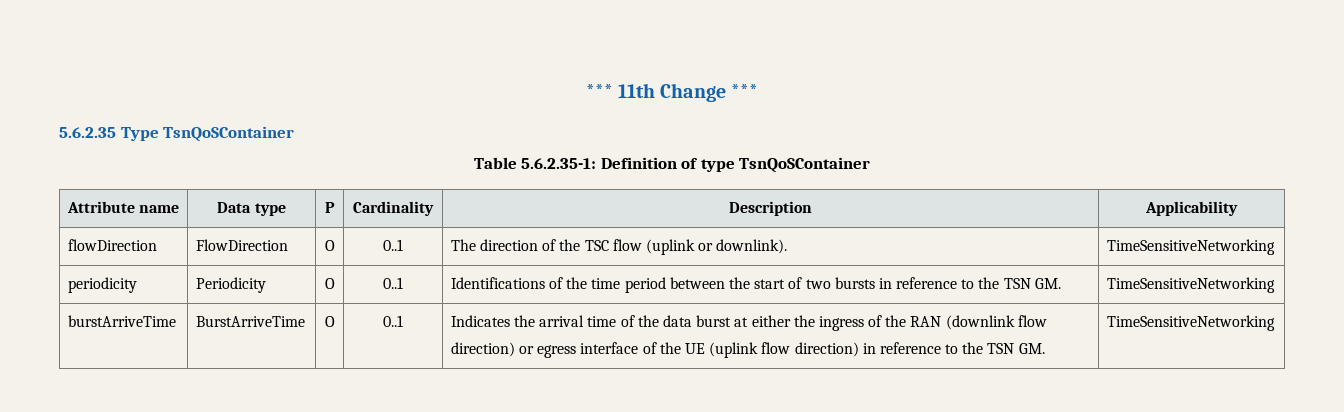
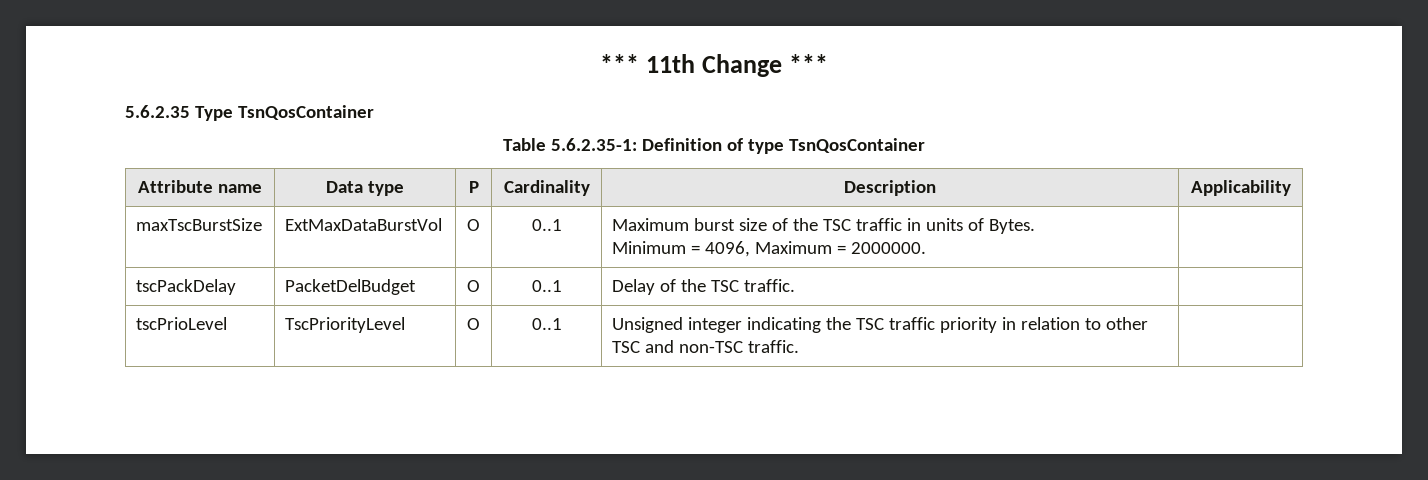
[163,126,295,142] TsnQoSContainer -> [237,105,374,120] TsnQosContainer
[739,157,871,173] TsnQoSContainer -> [788,138,925,153] TsnQosContainer
[67,239,157,251] [195,239,288,251] [324,240,335,251] [383,239,403,251] [450,239,788,255] [1106,239,1275,255] [67,277,137,293] [195,277,266,293] [324,278,335,289] [383,277,403,289] [450,277,1061,293] [1106,277,1275,293] [67,315,176,327] [195,316,305,327] [324,316,335,327] [383,315,403,327] [450,315,1047,331] [450,342,1045,358] [1106,315,1275,331] flowDirection | FlowDirection | O | 0..1 | The direction of the TSC flow (uplink or downlink). | TimeSensitiveNetworking // periodicity | Periodicity | O | 0..1 | Identifications of the time period between the start of two bursts in reference to the TSN GM. | TimeSensitiveNetworking // burstArriveTime | BurstArriveTime | O | 0..1 | Indicates the arrival time of the data burst at either the ingress of the RAN (downlink flow direction) or egress interface of the UE (uplink flow direction) in reference to the TSN GM. | TimeSensitiveNetworking -> [136,218,263,231] [285,218,443,231] [467,219,480,231] [531,219,562,231] [612,218,1036,234] [612,241,927,257] [136,279,237,295] [285,279,417,295] [467,280,480,292] [531,280,562,292] [612,279,796,295] [136,317,228,330] [285,317,406,333] [467,318,480,330] [531,318,562,330] [612,317,1149,333] [612,340,800,353] maxTscBurstSize | ExtMaxDataBurstVol | O | 0..1 | Maximum burst size of the TSC traffic in units of Bytes. // Minimum = 4096, Maximum = 2000000. | // tscPackDelay | PacketDelBudget | O | 0..1 | Delay of the TSC traffic. | // tscPrioLevel | TscPriorityLevel | O | 0..1 | Unsigned integer indicating the TSC traffic priority in relation to other TSC and non-TSC traffic. |

